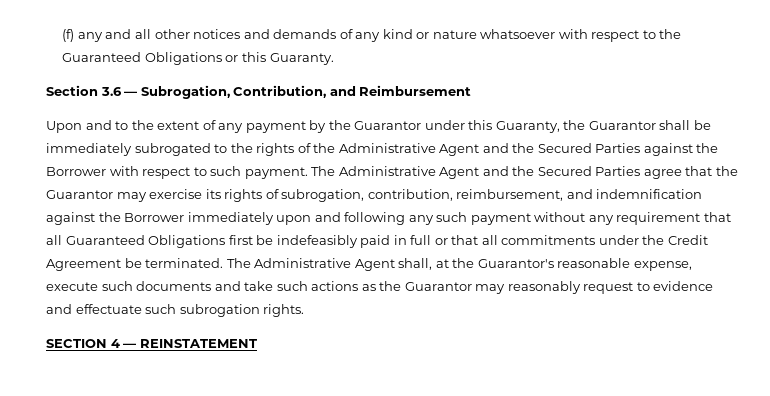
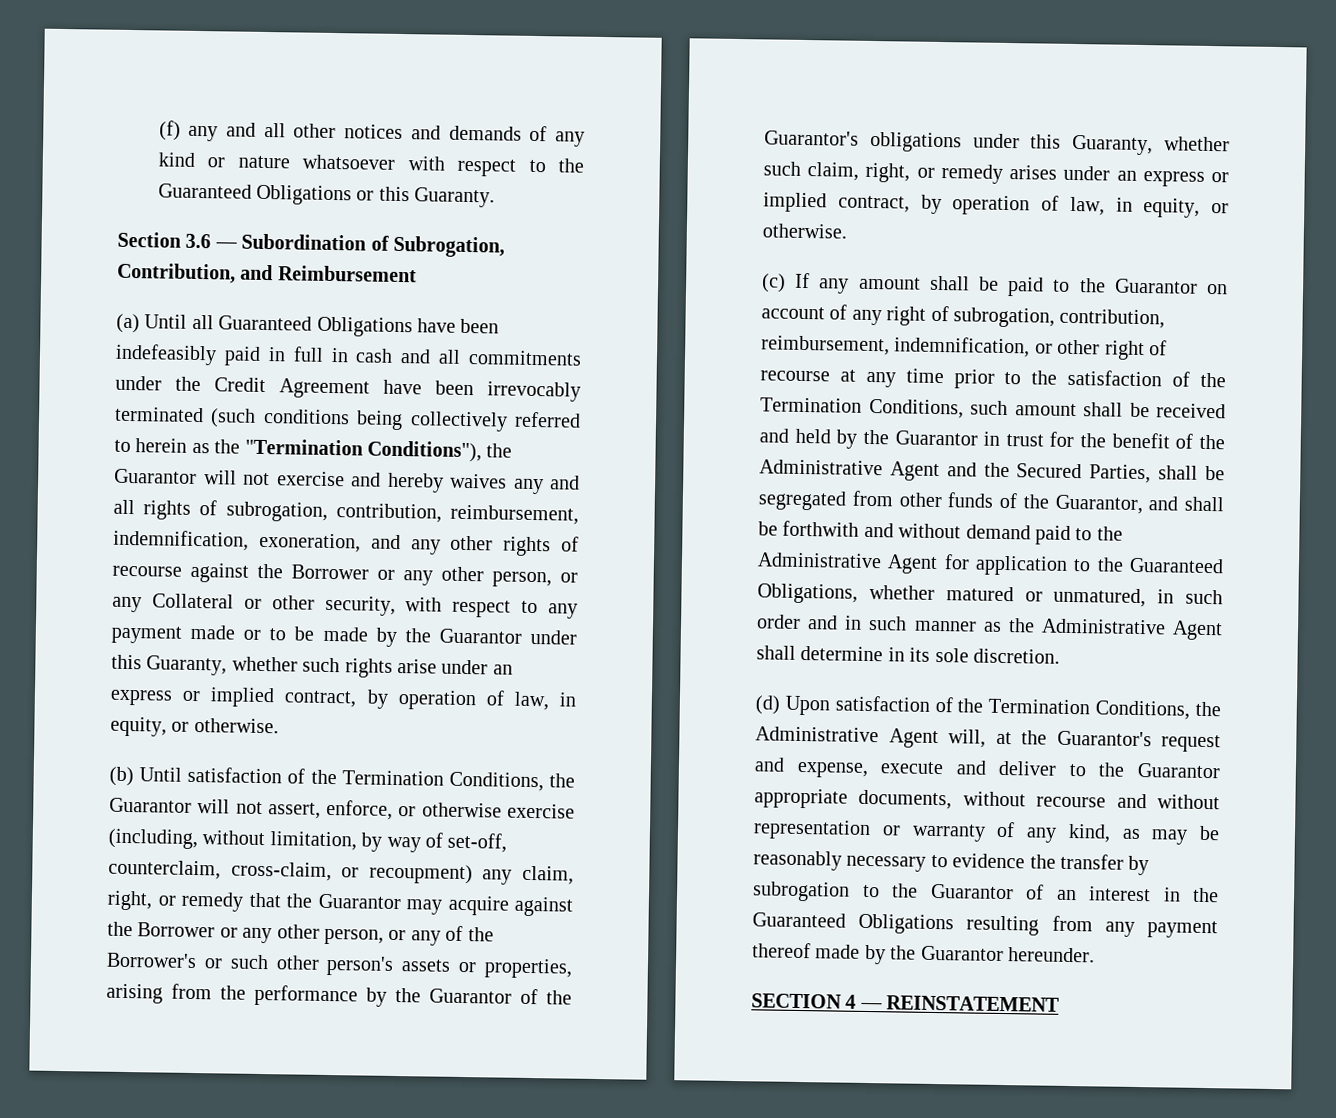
(138, 93) none -> [241,233,389,251] Subordination of
[46,120,306,133] Upon and to the extent of any payment -> [116,313,500,338] [115,343,582,366] [115,375,581,402] [114,406,581,432] [114,438,513,463] [114,468,580,495] [113,499,579,525] [113,529,579,557] [112,562,578,588] [112,593,578,619] [111,624,368,644] (a) Until all Guaranteed Obligations have been indefeasibly paid in full in cash and all commitments under the Credit Agreement have been irrevocably terminated (such conditions being collectively referred to herein as the "Termination Conditions"), the Guarantor will not exercise and hereby waives any and all rights of subrogation, contribution, reimbursement, indemnification, exoneration, and any other rights of recourse against the Borrower or any other person, or any Collateral or other security, with respect to any payment made or to be made
[563,120,711,130] [46,143,295,156] the Guarantor shall be immediately subrogated to the rights -> [231,656,513,678] [110,687,577,711] [110,716,279,737] [109,766,575,792] [109,797,575,820] [108,828,508,853] [108,859,574,885] [107,890,573,917] [107,921,494,946] [106,952,573,979] [106,983,572,1007] [764,130,1230,156] [763,161,1229,187] [763,192,1229,218] [762,223,847,239] [761,272,1228,297] [761,304,1166,329] [761,335,1167,361] [760,368,1226,389] [760,397,1226,419] [759,428,1170,449] whether such rights arise under an express or implied contract, by operation of law, in equity, or otherwise. // (b) Until satisfaction of the Termination Conditions, the Guarantor will not assert, enforce, or otherwise exercise (including, without limitation, by way of set-off, counterclaim, cross-claim, or recoupment) any claim, right, or remedy that the Guarantor may acquire against the Borrower or any other person, or any of the Borrower's or such other person's assets or properties, arising from the performance by the Guarantor of the Guarantor's obligations under this Guaranty, whether such claim, right, or remedy arises under an express or implied contract, by operation of law, in equity, or otherwise. // (c) If any amount shall be paid to the Guarantor on account of any right of subrogation, contribution, reimbursement, indemnification, or other right of recourse at any time prior to the satisfaction of the Termination Conditions, such amount shall be received and held by the Guarantor in trust for the benefit
[595,143,719,156] [46,166,738,179] [46,189,703,202] [46,212,731,225] [46,235,708,248] [46,258,692,271] [46,281,714,294] [46,304,305,317] Parties against the Borrower with respect to such payment. The Administrative Agent and the Secured Parties agree that the Guarantor may exercise its rights of subrogation, contribution, reimbursement, and indemnification against the Borrower immediately upon and following any such payment without any requirement that all Guaranteed Obligations first be indefeasibly paid in full or that all commitments under the Credit Agreement be terminated. The Administrative Agent shall, at the Guarantor's reasonable expense, execute such documents and take such actions as the Guarantor may reasonably request to evidence and effectuate such subrogation rights. -> [1089,464,1225,484] [758,490,1224,515] [758,520,1123,545] [757,552,1224,576] [757,583,1223,608] [756,614,1223,641] [756,645,1060,664] [755,695,1221,720] [755,726,1221,753] [754,757,1221,779] [754,788,1220,810] [753,819,1220,845] [753,850,1150,876] [752,881,1219,903] [752,912,1218,939] [752,942,1095,965] Parties, shall be segregated from other funds of the Guarantor, and shall be forthwith and without demand paid to the Administrative Agent for application to the Guaranteed Obligations, whether matured or unmatured, in such order and in such manner as the Administrative Agent shall determine in its sole discretion. // (d) Upon satisfaction of the Termination Conditions, the Administrative Agent will, at the Guarantor's request and expense, execute and deliver to the Guarantor appropriate documents, without recourse and without representation or warranty of any kind, as may be reasonably necessary to evidence the transfer by subrogation to the Guarantor of an interest in the Guaranteed Obligations resulting from any payment thereof made by the Guarantor hereunder.

